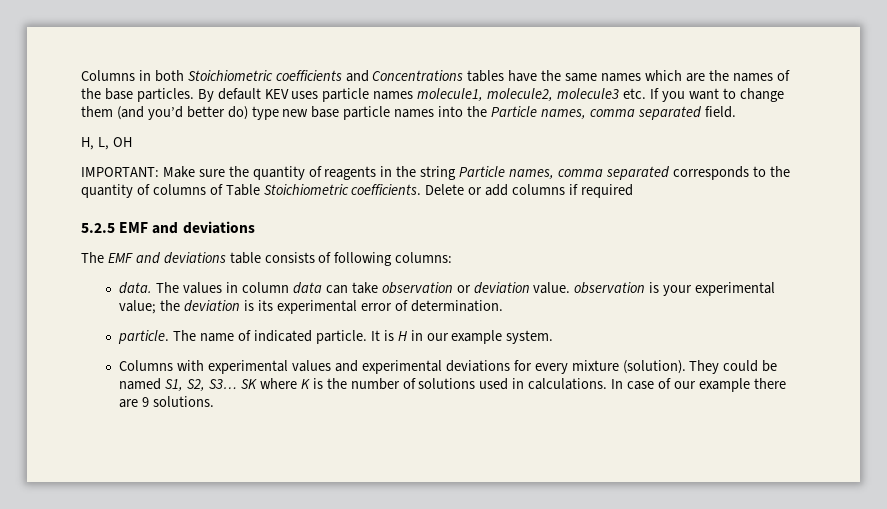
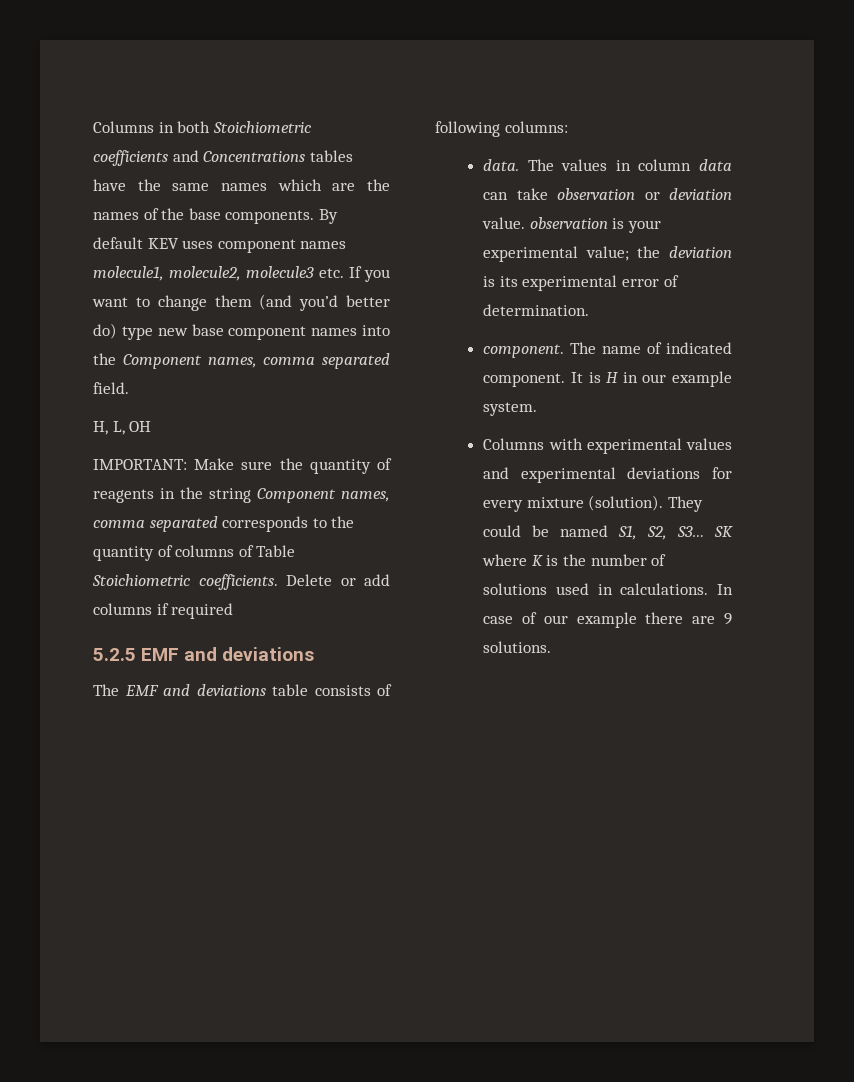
[136,88,194,102] particles. -> [225,210,315,224] components.
[322,88,370,102] particle -> [217,239,296,253] component
[343,106,391,120] particle -> [228,326,307,340] component
[490,106,537,117] Particle -> [122,354,202,369] Component
[459,166,506,177] Particle -> [257,488,336,503] Component
[118,330,170,344] particle. -> [483,344,565,358] component.
[315,330,367,344] particle. -> [483,373,566,387] component.

